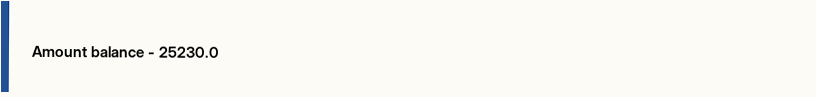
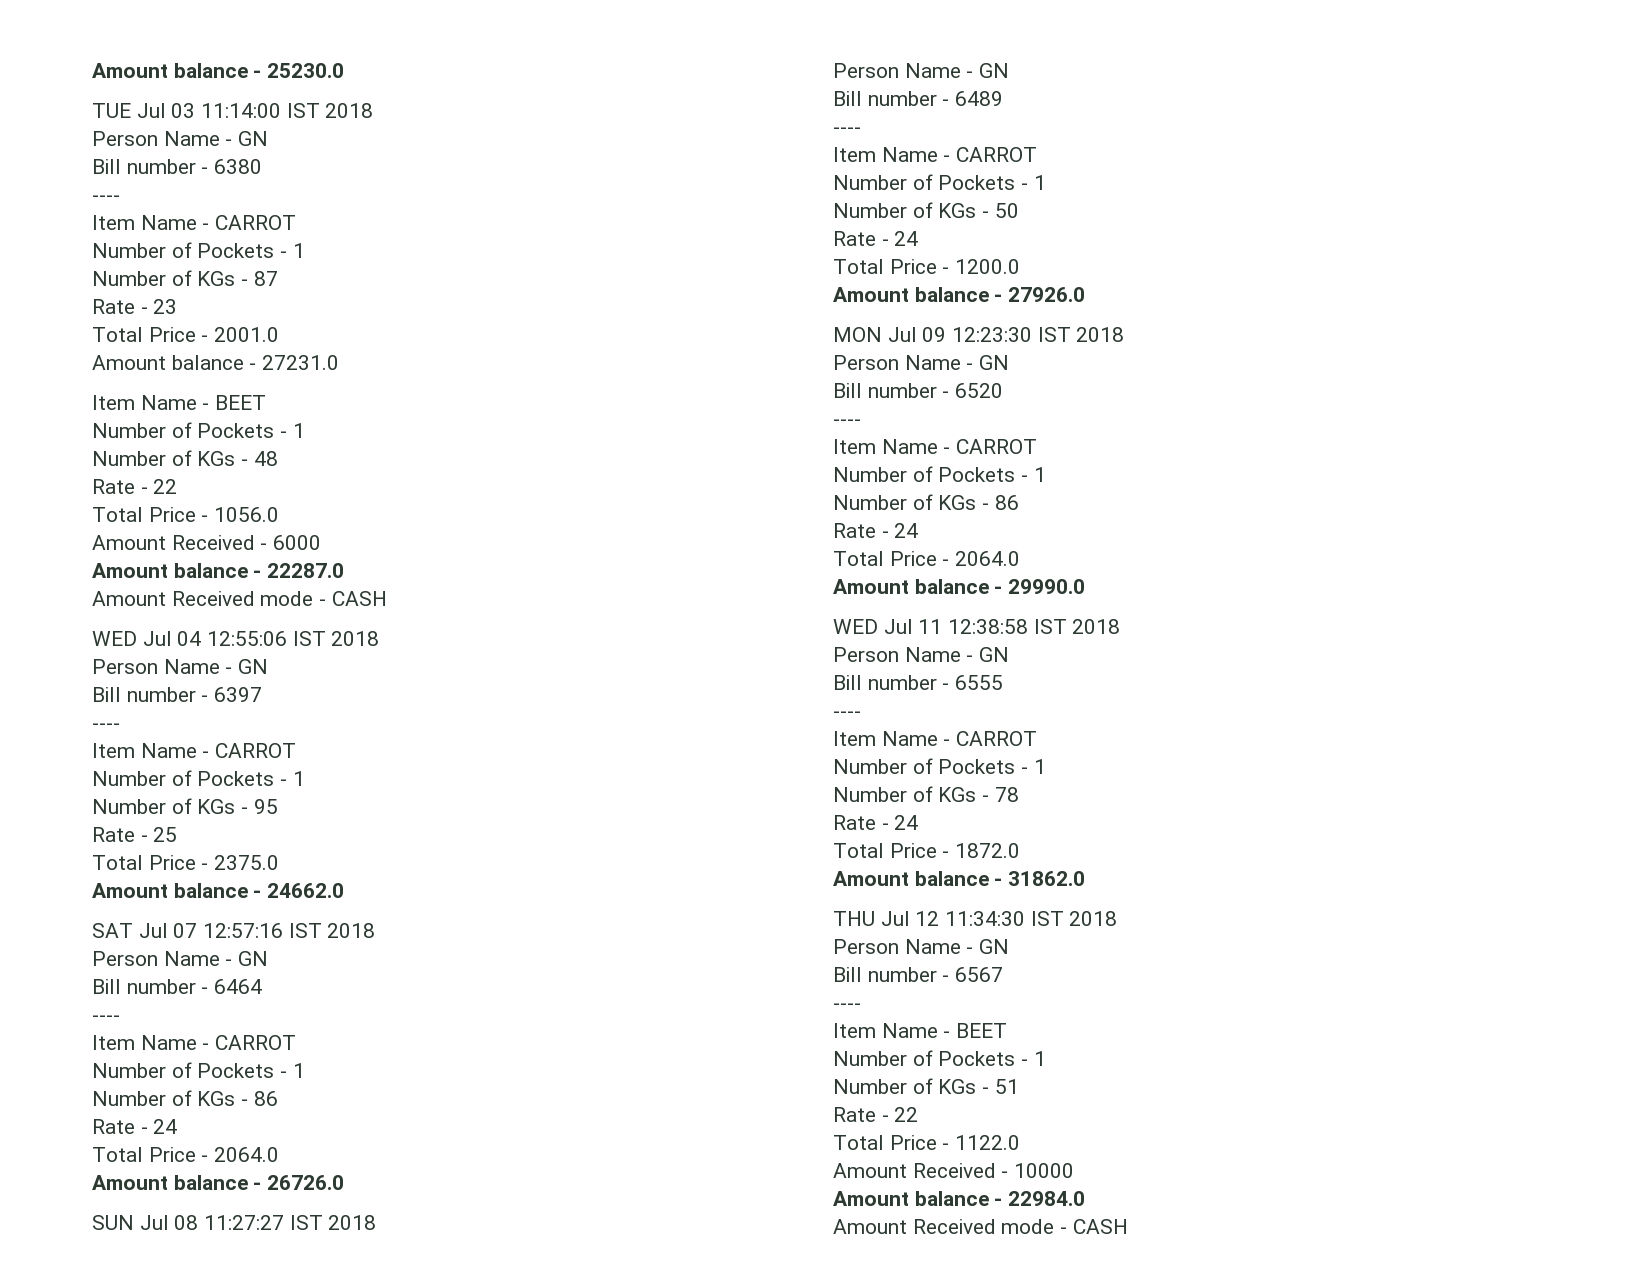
(221, 52) none -> [92,103,374,118] [92,131,269,146] [92,159,263,174] [92,195,120,202] [92,215,297,230] [92,242,305,258] [92,270,278,286] [92,299,178,314] [92,327,280,342] [92,355,340,370] [92,395,267,410] [92,422,305,438] [92,450,278,466] [92,479,178,494] [92,507,280,522] [92,535,322,550] [92,563,345,578] [92,591,387,606] [92,631,380,646] [92,659,269,674] [92,687,263,702] [92,723,120,730] [92,743,297,758] [92,770,305,786] [92,798,278,814] [92,827,178,842] [92,855,280,870] [92,883,345,898] [92,923,376,938] [92,951,269,966] [92,979,263,994] [92,1015,120,1022] [92,1035,297,1050] [92,1062,305,1078] [92,1090,278,1106] [92,1119,178,1134] [92,1147,280,1162] [92,1175,345,1190] [92,1215,377,1230] [833,63,1010,78] [833,91,1004,106] [833,127,861,134] [833,147,1038,162] [833,174,1046,190] [833,202,1019,218] [833,231,919,246] [833,259,1021,274] [833,287,1086,302] [833,327,1125,342] [833,355,1010,370] [833,383,1004,398] [833,419,861,426] [833,439,1038,454] [833,466,1046,482] [833,494,1019,510] [833,523,919,538] [833,551,1021,566] [833,579,1086,594] [833,619,1121,634] [833,647,1010,662] [833,675,1004,690] [833,711,861,718] [833,731,1038,746] [833,758,1046,774] [833,786,1019,802] [833,815,919,830] [833,843,1021,858] [833,871,1086,886] [833,911,1118,926] [833,939,1010,954] [833,967,1004,982] [833,1003,861,1010] [833,1023,1008,1038] [833,1050,1046,1066] [833,1078,1019,1094] [833,1107,919,1122] [833,1135,1021,1150] [833,1163,1075,1178] [833,1191,1086,1206] [833,1219,1128,1234] // TUE Jul 03 11:14:00 IST 2018 // Person Name - GN // Bill number - 6380 // ---- // Item Name - CARROT // Number of Pockets - 1 // Number of KGs - 87 // Rate - 23 // Total Price - 2001.0 // Amount balance - 27231.0 // Item Name - BEET // Number of Pockets - 1 // Number of KGs - 48 // Rate - 22 // Total Price - 1056.0 // Amount Received - 6000 // Amount balance - 22287.0 // Amount Received mode - CASH // WED Jul 04 12:55:06 IST 2018 // Person Name - GN // Bill number - 6397 // ---- // Item Name - CARROT // Number of Pockets - 1 // Number of KGs - 95 // Rate - 25 // Total Price - 2375.0 // Amount balance - 24662.0 // SAT Jul 07 12:57:16 IST 2018 // Person Name - GN // Bill number - 6464 // ---- // Item Name - CARROT // Number of Pockets - 1 // Number of KGs - 86 // Rate - 24 // Total Price - 2064.0 // Amount balance - 26726.0 // SUN Jul 08 11:27:27 IST 2018 // Person Name - GN // Bill number - 6489 // ---- // Item Name - CARROT // Number of Pockets - 1 // Number of KGs - 50 // Rate - 24 // Total Price - 1200.0 // Amount balance - 27926.0 // MON Jul 09 12:23:30 IST 2018 // Person Name - GN // Bill number - 6520 // ---- // Item Name - CARROT // Number of Pockets - 1 // Number of KGs - 86 // Rate - 24 // Total Price - 2064.0 // Amount balance - 29990.0 // WED Jul 11 12:38:58 IST 2018 // Person Name - GN // Bill number - 6555 // ---- // Item Name - CARROT // Number of Pockets - 1 // Number of KGs - 78 // Rate - 24 // Total Price - 1872.0 // Amount balance - 31862.0 // THU Jul 12 11:34:30 IST 2018 // Person Name - GN // Bill number - 6567 // ---- // Item Name - BEET // Number of Pockets - 1 // Number of KGs - 51 // Rate - 22 // Total Price - 1122.0 // Amount Received - 10000 // Amount balance - 22984.0 // Amount Received mode - CASH

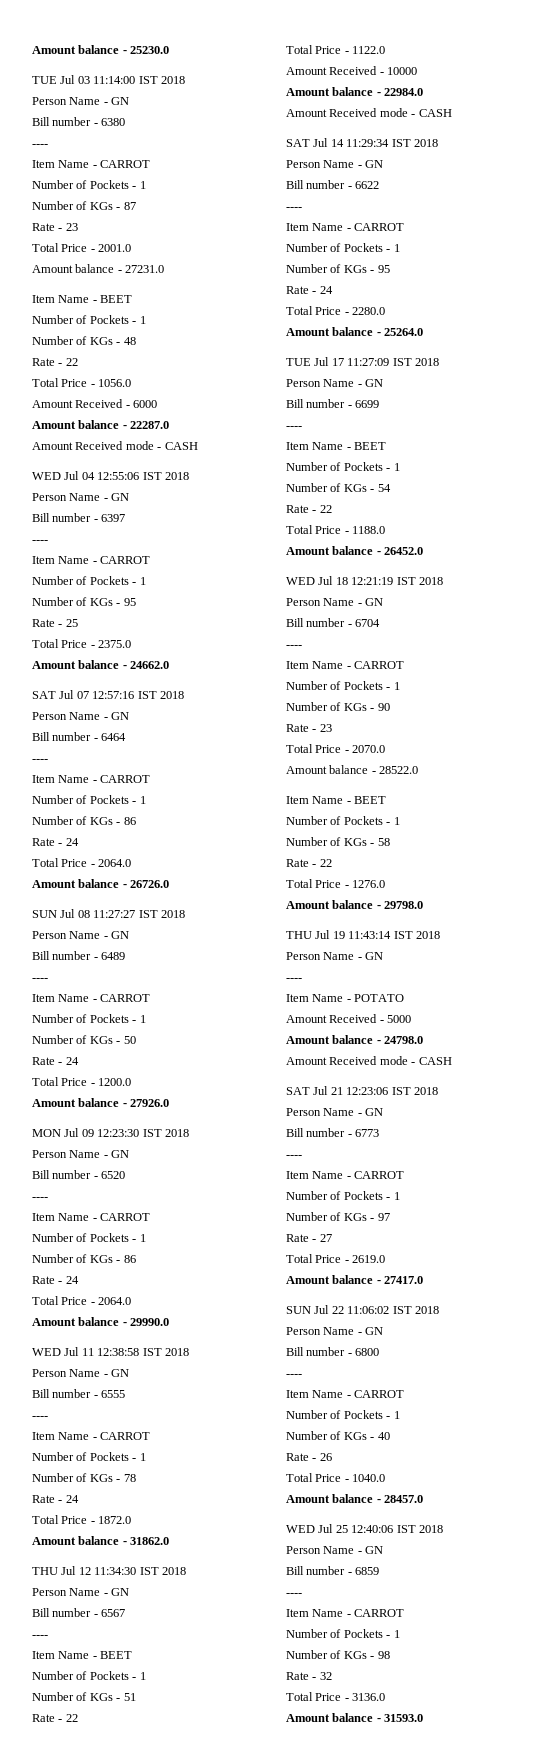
(1128, 1226) none -> [286,138,438,147] [286,160,384,168] [286,180,380,189] [286,207,302,210] [286,223,405,231] [286,243,400,252] [286,264,390,273] [286,286,333,294] [286,306,386,315] [286,327,424,336] [286,357,439,366] [286,379,384,387] [286,399,380,408] [286,426,302,429] [286,442,387,450] [286,462,400,471] [286,483,391,492] [286,505,332,513] [286,525,386,534] [286,546,424,555] [286,576,443,585] [286,598,384,606] [286,618,381,627] [286,645,302,648] [286,661,405,669] [286,681,400,690] [286,702,390,711] [286,724,332,732] [286,744,386,753] [286,765,419,774] [286,796,387,804] [286,816,400,825] [286,837,390,846] [286,859,332,867] [286,879,386,888] [286,900,424,909] [286,930,440,939] [286,952,384,960] [286,978,302,981] [286,994,405,1002] [286,1014,412,1023] [286,1035,424,1044] [286,1056,452,1065] [286,1086,438,1095] [286,1108,384,1116] [286,1128,380,1137] [286,1155,302,1158] [286,1171,405,1179] [286,1191,400,1200] [286,1212,390,1221] [286,1234,332,1242] [286,1254,386,1263] [286,1275,424,1284] [286,1305,439,1314] [286,1327,384,1335] [286,1347,380,1356] [286,1374,302,1377] [286,1390,405,1398] [286,1410,400,1419] [286,1431,390,1440] [286,1453,332,1461] [286,1473,386,1482] [286,1494,424,1503] [286,1524,443,1533] [286,1546,384,1554] [286,1566,380,1575] [286,1593,302,1596] [286,1609,405,1617] [286,1629,400,1638] [286,1650,390,1659] [286,1672,332,1680] [286,1692,386,1701] [286,1713,424,1722] // SAT Jul 14 11:29:34 IST 2018 // Person Name - GN // Bill number - 6622 // ---- // Item Name - CARROT // Number of Pockets - 1 // Number of KGs - 95 // Rate - 24 // Total Price - 2280.0 // Amount balance - 25264.0 // TUE Jul 17 11:27:09 IST 2018 // Person Name - GN // Bill number - 6699 // ---- // Item Name - BEET // Number of Pockets - 1 // Number of KGs - 54 // Rate - 22 // Total Price - 1188.0 // Amount balance - 26452.0 // WED Jul 18 12:21:19 IST 2018 // Person Name - GN // Bill number - 6704 // ---- // Item Name - CARROT // Number of Pockets - 1 // Number of KGs - 90 // Rate - 23 // Total Price - 2070.0 // Amount balance - 28522.0 // Item Name - BEET // Number of Pockets - 1 // Number of KGs - 58 // Rate - 22 // Total Price - 1276.0 // Amount balance - 29798.0 // THU Jul 19 11:43:14 IST 2018 // Person Name - GN // ---- // Item Name - POTATO // Amount Received - 5000 // Amount balance - 24798.0 // Amount Received mode - CASH // SAT Jul 21 12:23:06 IST 2018 // Person Name - GN // Bill number - 6773 // ---- // Item Name - CARROT // Number of Pockets - 1 // Number of KGs - 97 // Rate - 27 // Total Price - 2619.0 // Amount balance - 27417.0 // SUN Jul 22 11:06:02 IST 2018 // Person Name - GN // Bill number - 6800 // ---- // Item Name - CARROT // Number of Pockets - 1 // Number of KGs - 40 // Rate - 26 // Total Price - 1040.0 // Amount balance - 28457.0 // WED Jul 25 12:40:06 IST 2018 // Person Name - GN // Bill number - 6859 // ---- // Item Name - CARROT // Number of Pockets - 1 // Number of KGs - 98 // Rate - 32 // Total Price - 3136.0 // Amount balance - 31593.0

